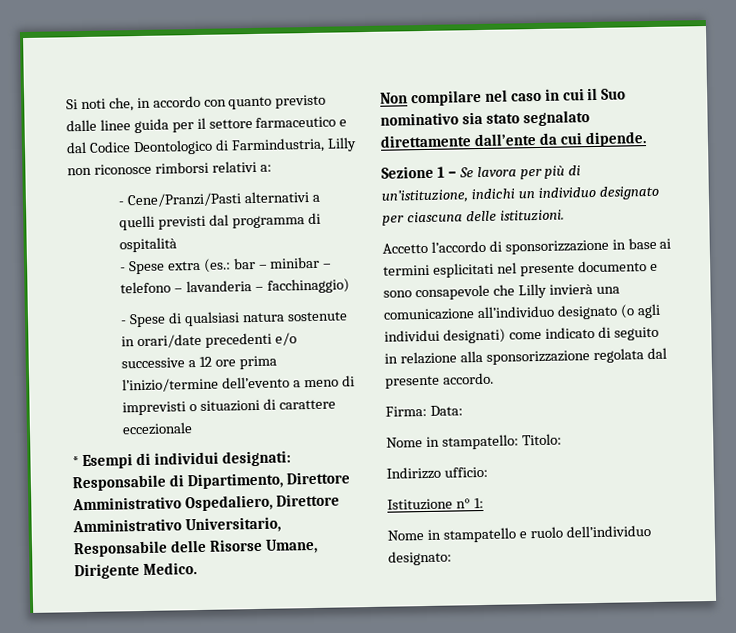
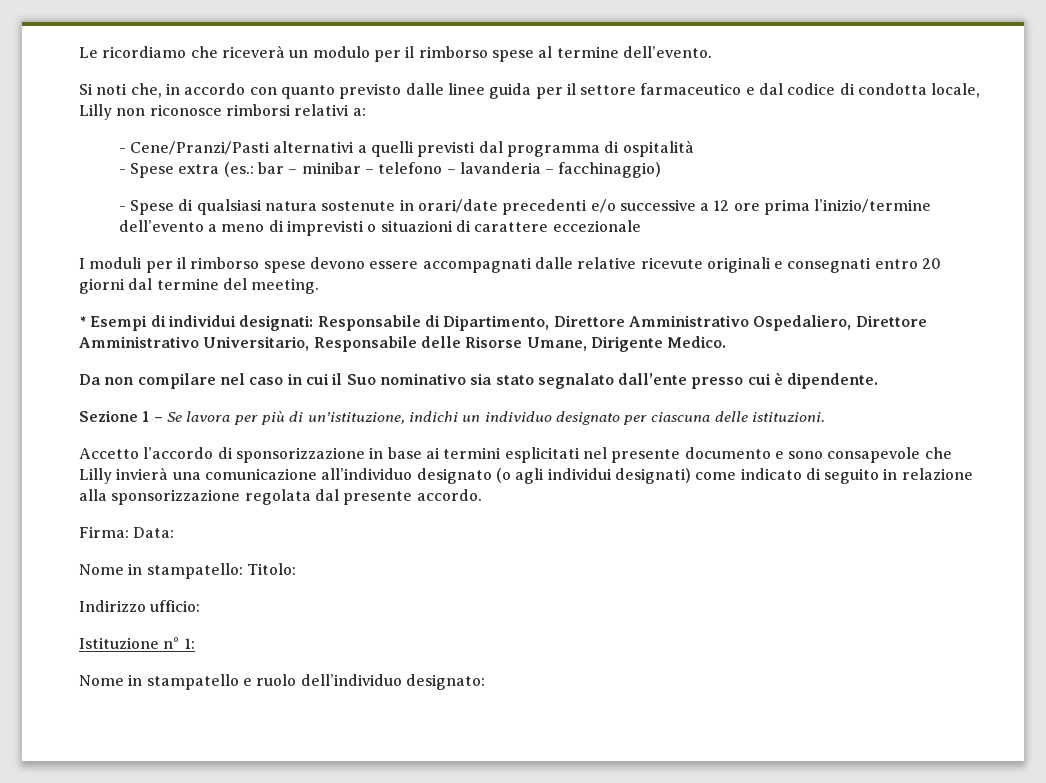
(66, 104) none -> [79,45,712,62] Le ricordiamo che riceverà un modulo per il rimborso spese al termine dell’evento. //
[88,137,325,156] Codice Deontologico di Farmindustria, -> [787,83,981,98] codice di condotta locale,
(193, 429) none -> [79,257,942,273] [79,278,320,294] // I moduli per il rimborso spese devono essere accompagnati dalle relative ricevute originali e consegnati entro 20 giorni dal termine del meeting.
[380,92,408,104] Non -> [79,374,135,385] Da non
[380,131,647,148] direttamente dall’ente da cui dipende. -> [618,373,879,389] dall’ente presso cui è dipendente.

